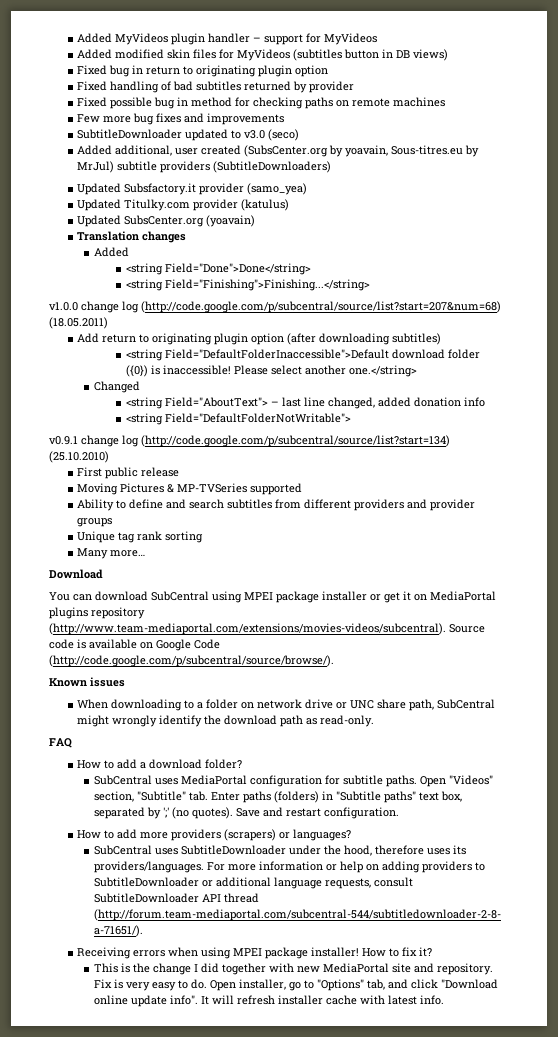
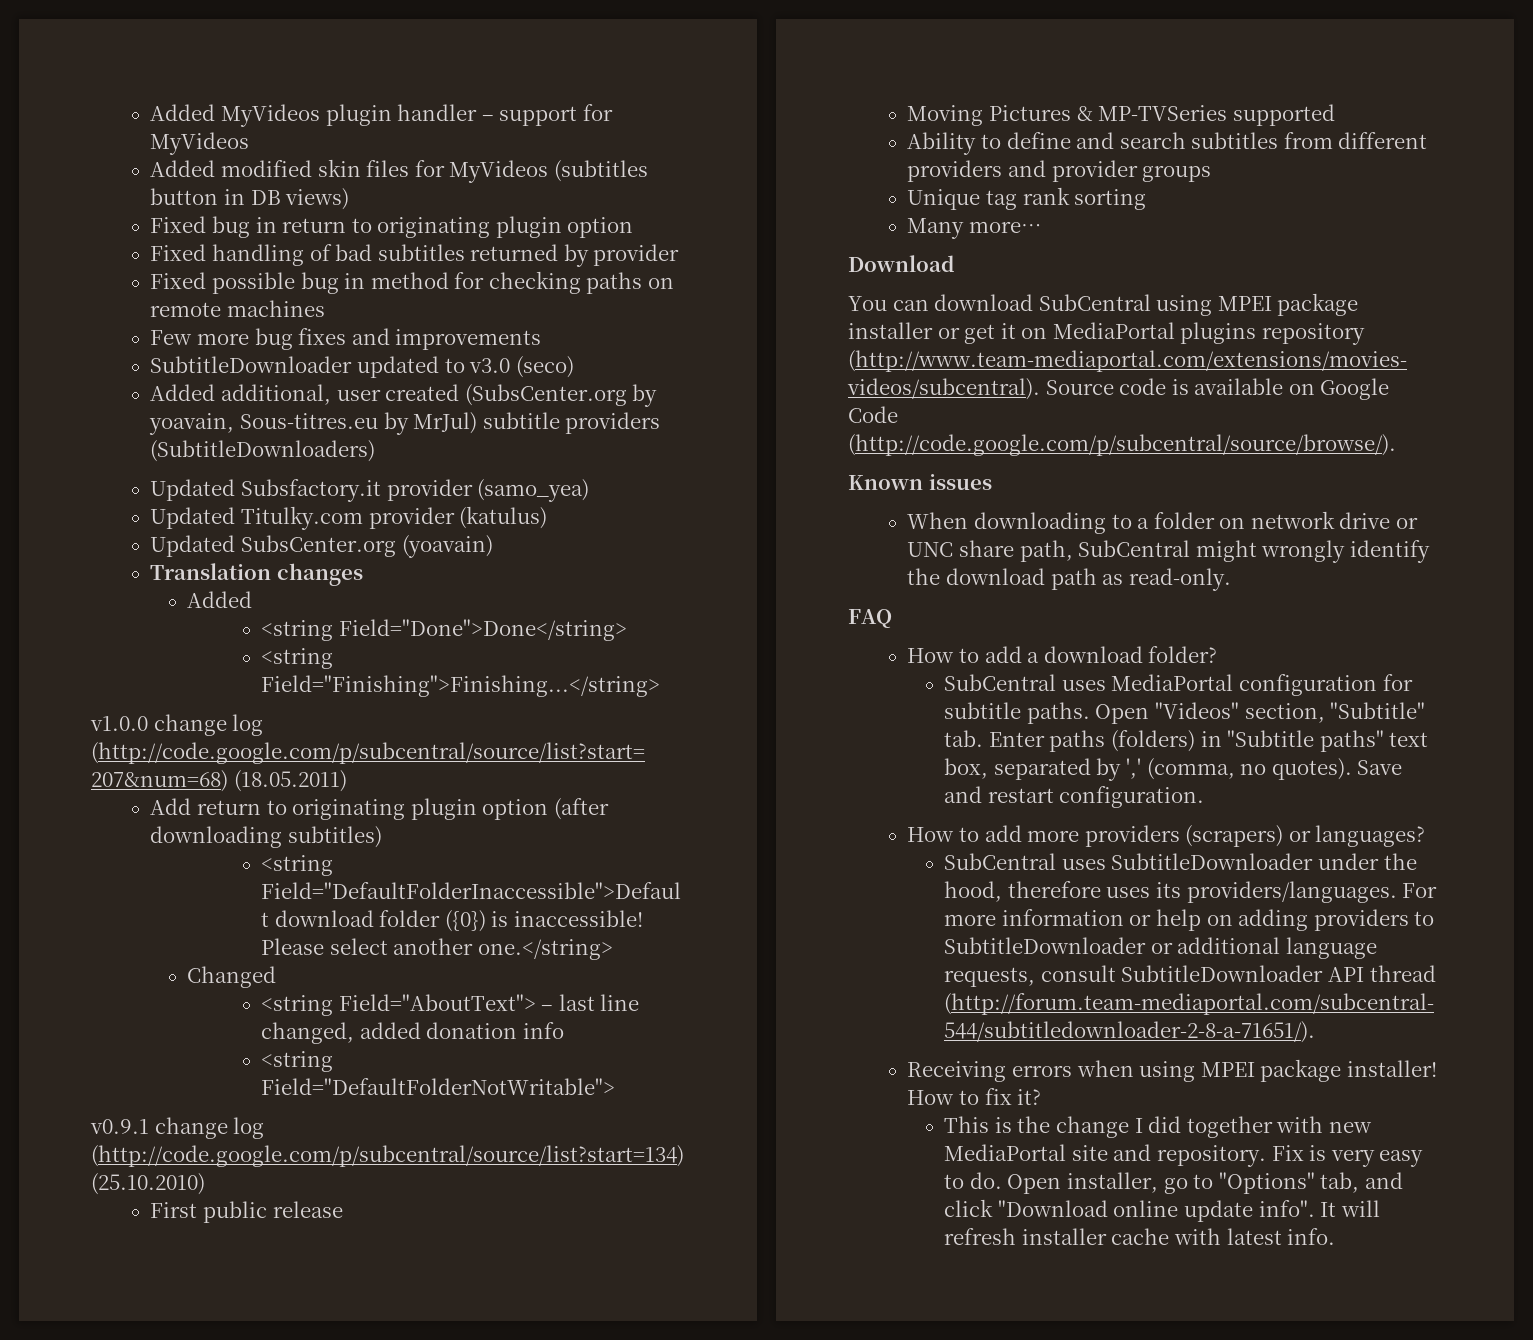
[162,807,189,819] ';' (no -> [1125,758,1267,780] ',' (comma, no

